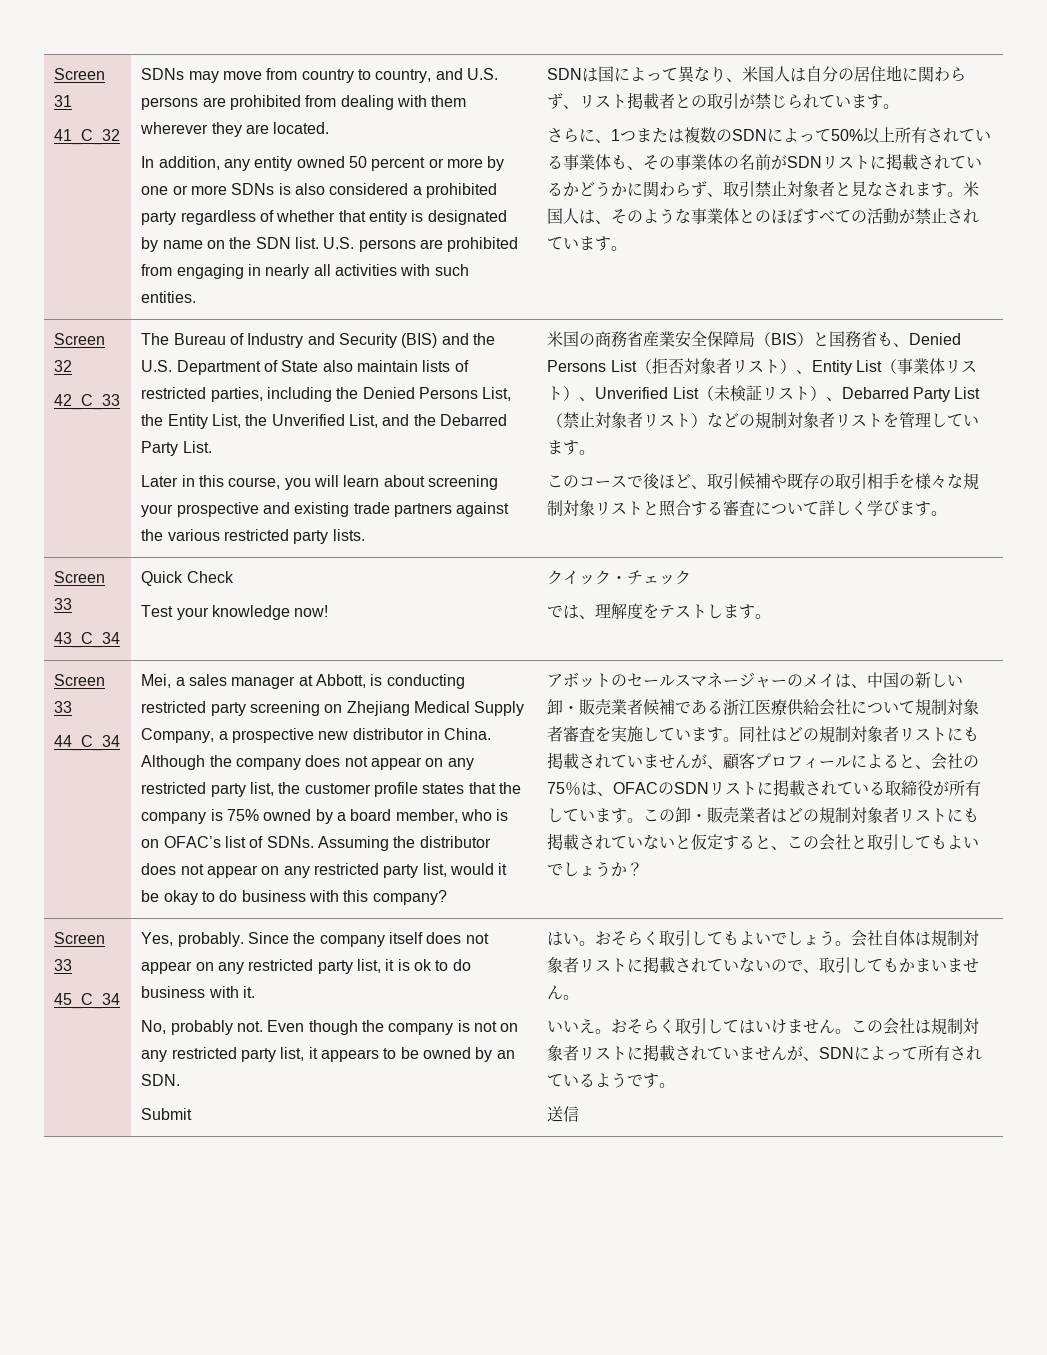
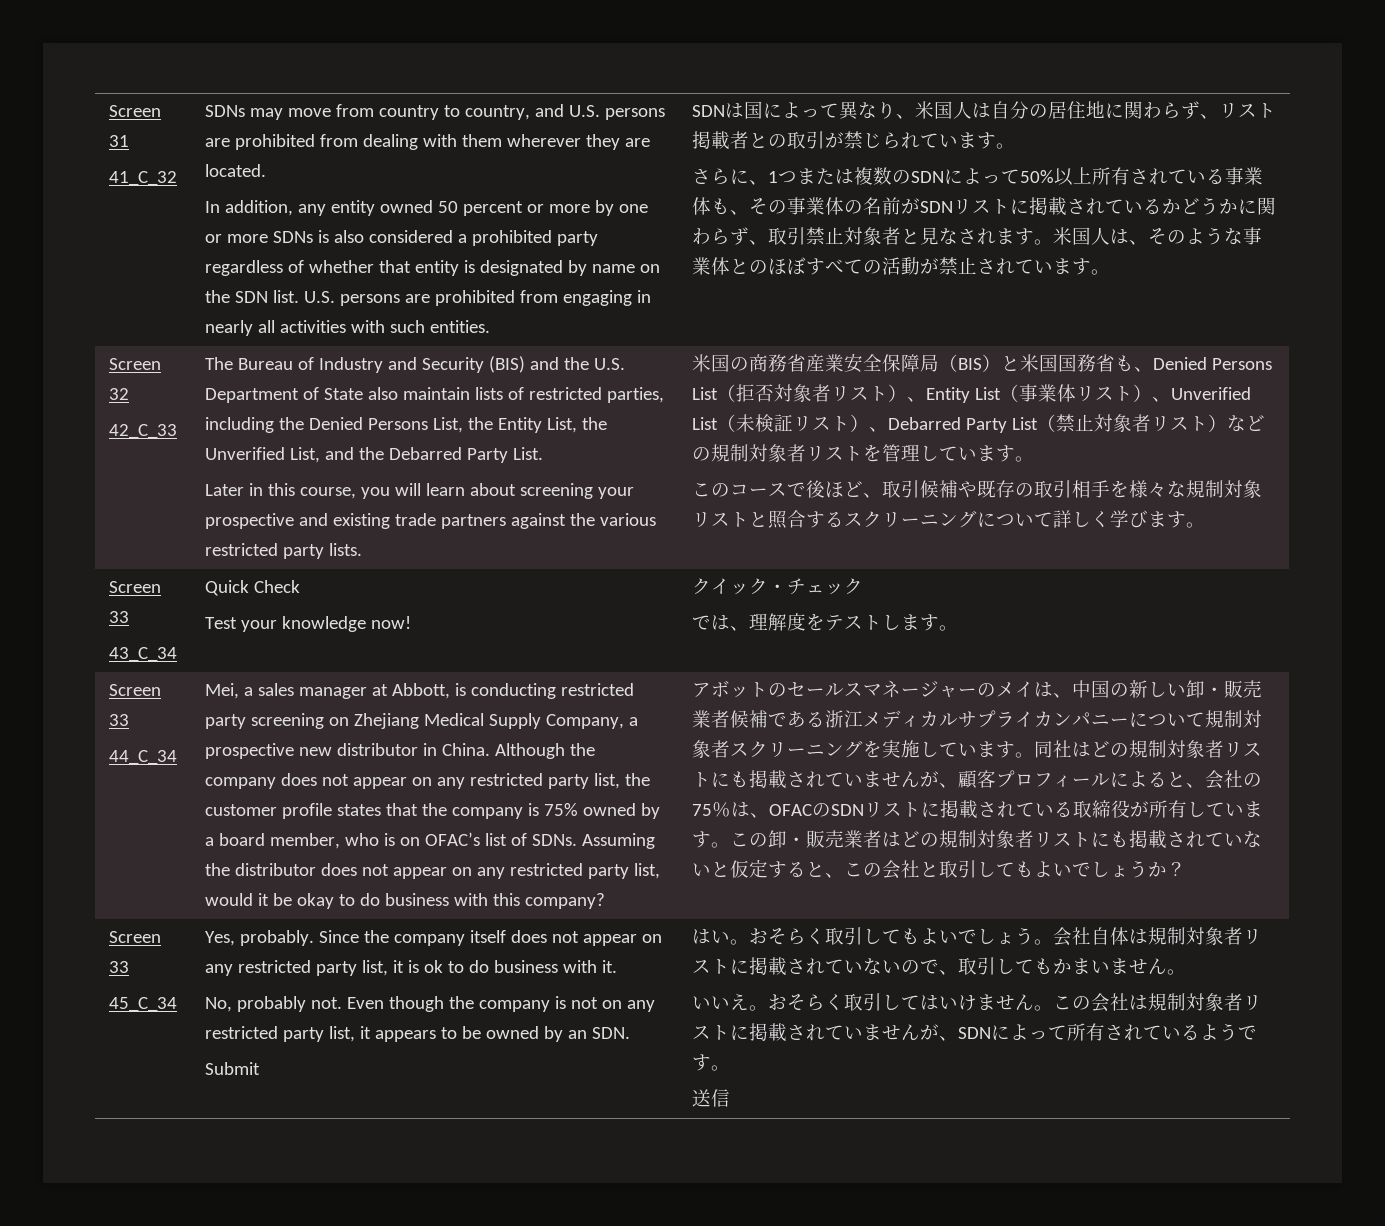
(830, 339) none -> [1019,354,1058,372] 米国
[723,499,756,516] 審査 -> [843,510,977,528] スクリーニング
[755,699,852,716] 医療供給会社 -> [862,710,1129,728] メディカルサプライカンパニー
[563,725,596,742] 審査 -> [729,740,863,758] スクリーニング

